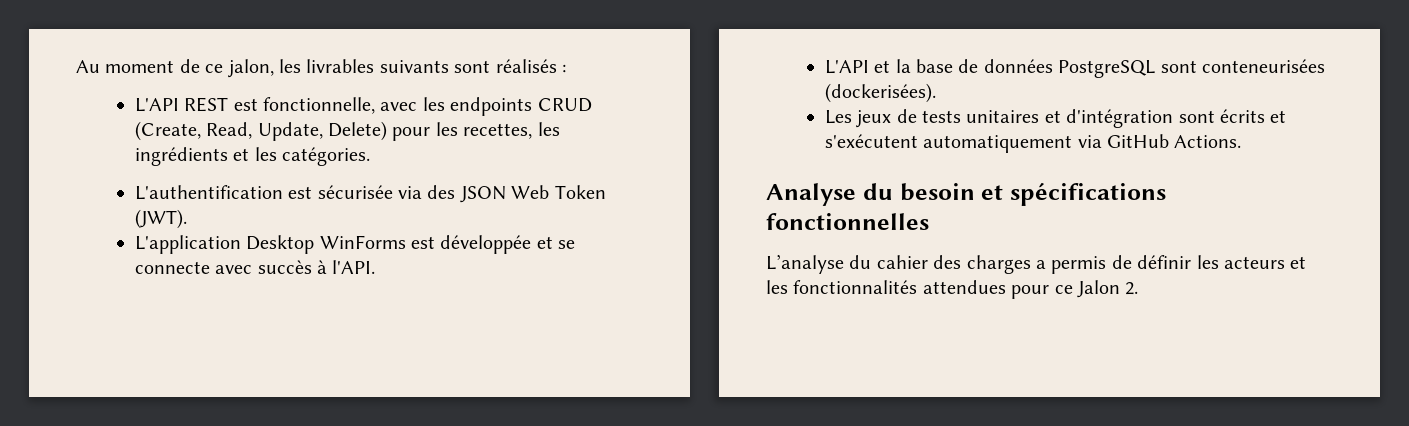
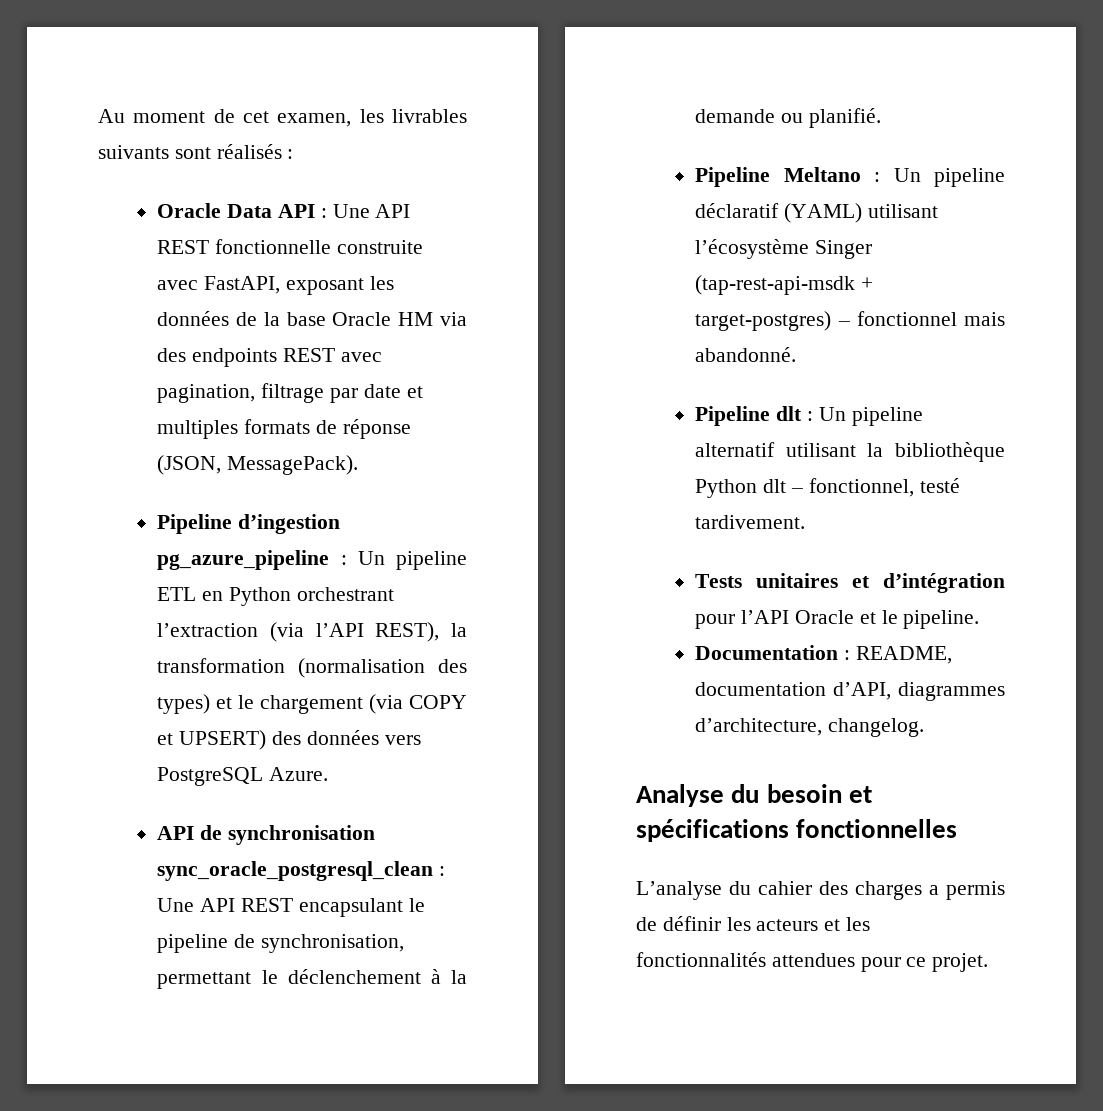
[205,59,274,78] ce jalon, -> [242,111,352,127] cet examen,
[134,97,592,116] [134,121,560,141] [134,147,370,166] [134,185,606,203] [134,209,187,229] [134,235,576,254] [134,260,376,274] [824,59,1325,78] [824,83,936,103] [824,109,1287,128] [824,134,1242,153] L'API REST est fonctionnelle, avec les endpoints CRUD (Create, Read, Update, Delete) pour les recettes, les ingrédients et les catégories. // L'authentification est sécurisée via des JSON Web Token (JWT). // L'application Desktop WinForms est développée et se connecte avec succès à l'API. // L'API et la base de données PostgreSQL sont conteneurisées (dockerisées). // Les jeux de tests unitaires et d'intégration sont écrits et s'exécutent automatiquement via GitHub Actions. -> [157,203,411,218] [157,239,423,254] [157,276,394,295] [157,311,468,326] [157,348,382,367] [157,383,423,403] [157,419,411,439] [157,455,359,475] [157,514,341,534] [157,550,467,570] [157,587,394,606] [157,622,467,642] [157,658,467,678] [157,694,467,714] [157,730,421,750] [157,767,329,786] [157,825,375,845] [157,861,446,881] [157,898,425,917] [157,934,404,953] [157,969,467,989] [695,108,881,128] [695,167,1005,187] [695,203,938,223] [695,239,873,259] [695,275,874,295] [695,311,1005,331] [695,347,797,362] [695,406,923,426] [695,442,1005,462] [695,478,960,498] [695,515,806,529] [695,573,1005,593] [695,610,980,629] [695,645,952,664] [695,682,1005,701] [695,718,925,737] Oracle Data API : Une API REST fonctionnelle construite avec FastAPI, exposant les données de la base Oracle HM via des endpoints REST avec pagination, filtrage par date et multiples formats de réponse (JSON, MessagePack). // Pipeline d’ingestion pg_azure_pipeline : Un pipeline ETL en Python orchestrant l’extraction (via l’API REST), la transformation (normalisation des types) et le chargement (via COPY et UPSERT) des données vers PostgreSQL Azure. // API de synchronisation sync_oracle_postgresql_clean : Une API REST encapsulant le pipeline de synchronisation, permettant le déclenchement à la demande ou planifié. // Pipeline Meltano : Un pipeline déclaratif (YAML) utilisant l’écosystème Singer (tap-rest-api-msdk + target-postgres) – fonctionnel mais abandonné. // Pipeline dlt : Un pipeline alternatif utilisant la bibliothèque Python dlt – fonctionnel, testé tardivement. // Tests unitaires et d’intégration pour l’API Oracle et le pipeline. // Documentation : README, documentation d’API, diagrammes d’architecture, changelog.
[1077,280,1139,298] Jalon 2. -> [932,953,989,972] projet.

